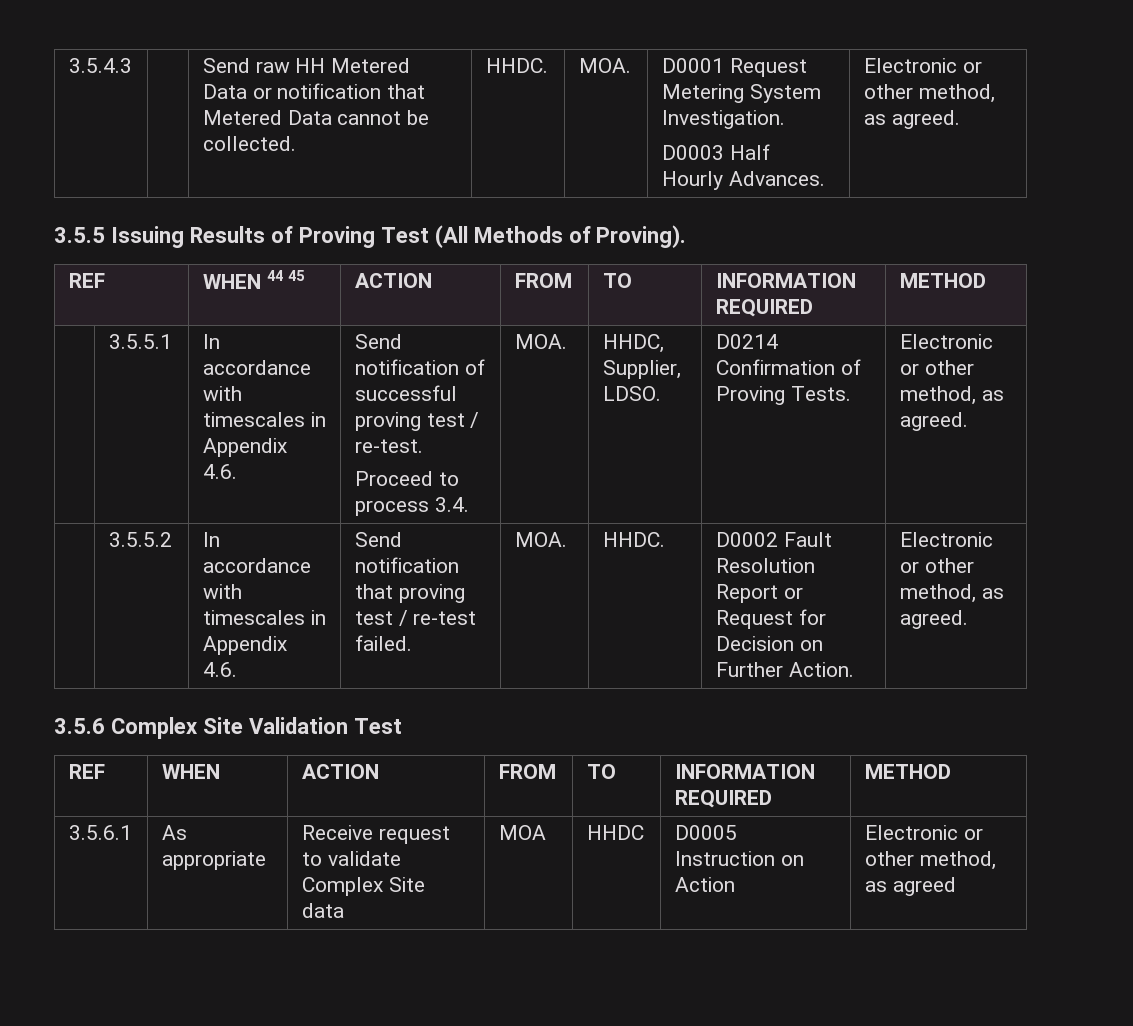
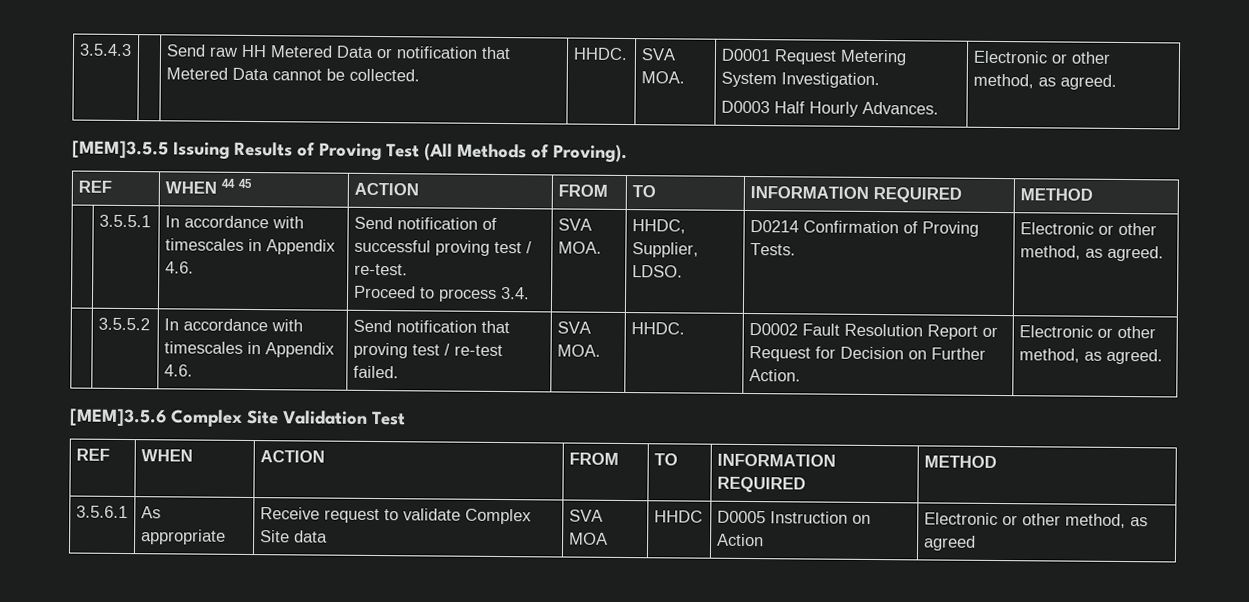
(548, 65) none -> [640,48,676,61] SVA
[54,227,105,243] 3.5.5 -> [72,140,169,159] [MEM]3.5.5
(469, 504) none -> [557,218,592,231] SVA
(412, 643) none -> [556,321,591,334] SVA
[54,718,105,734] 3.5.6 -> [69,408,167,427] [MEM]3.5.6
(344, 910) none -> [568,509,603,522] SVA

